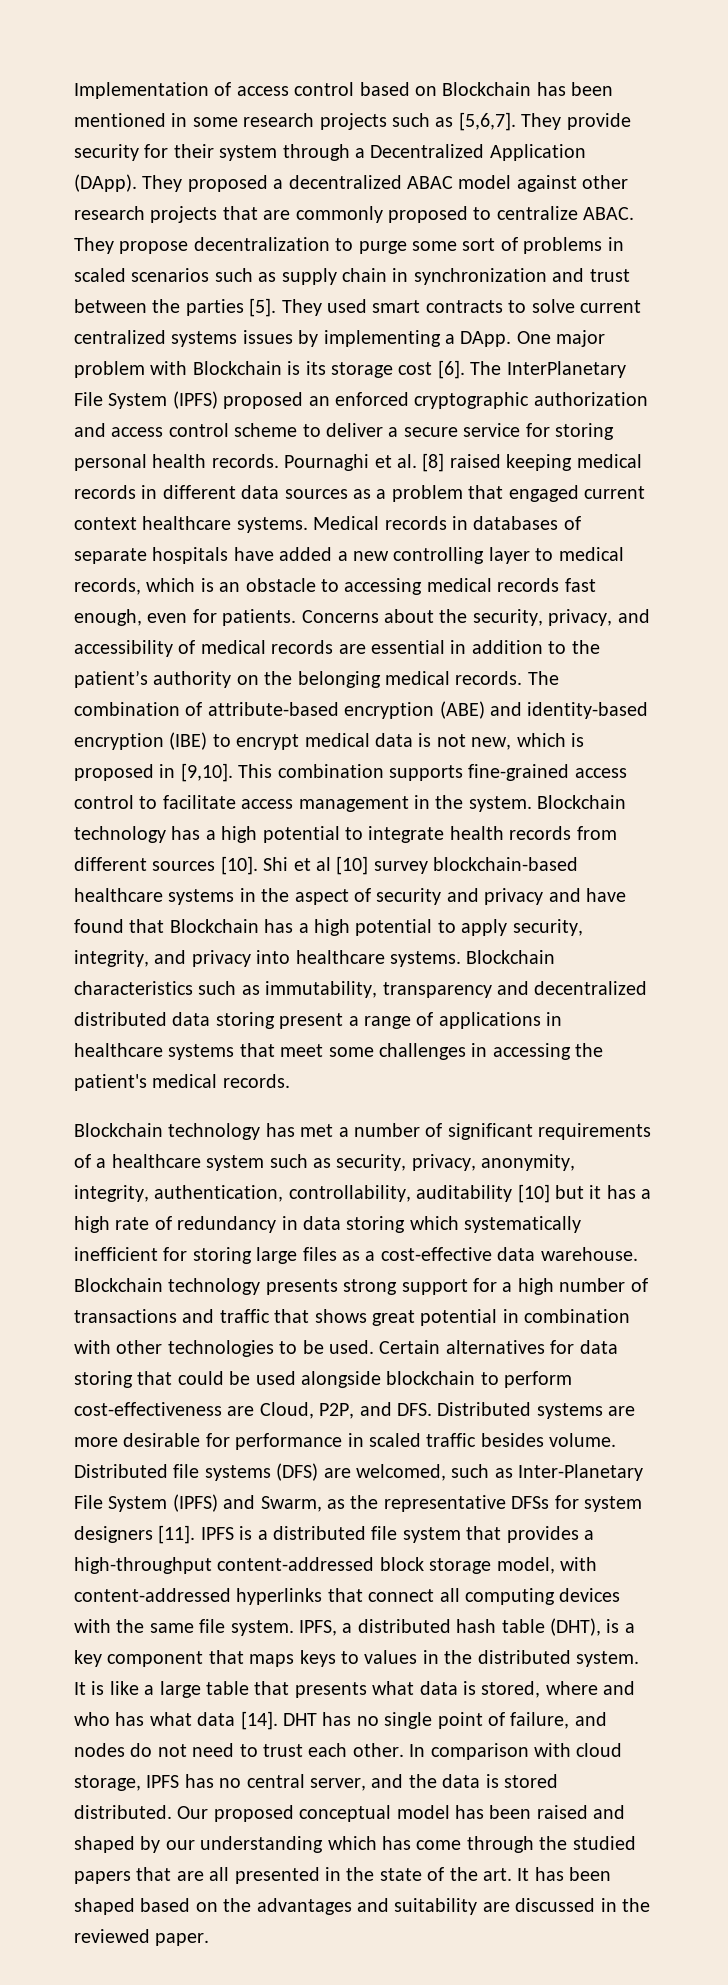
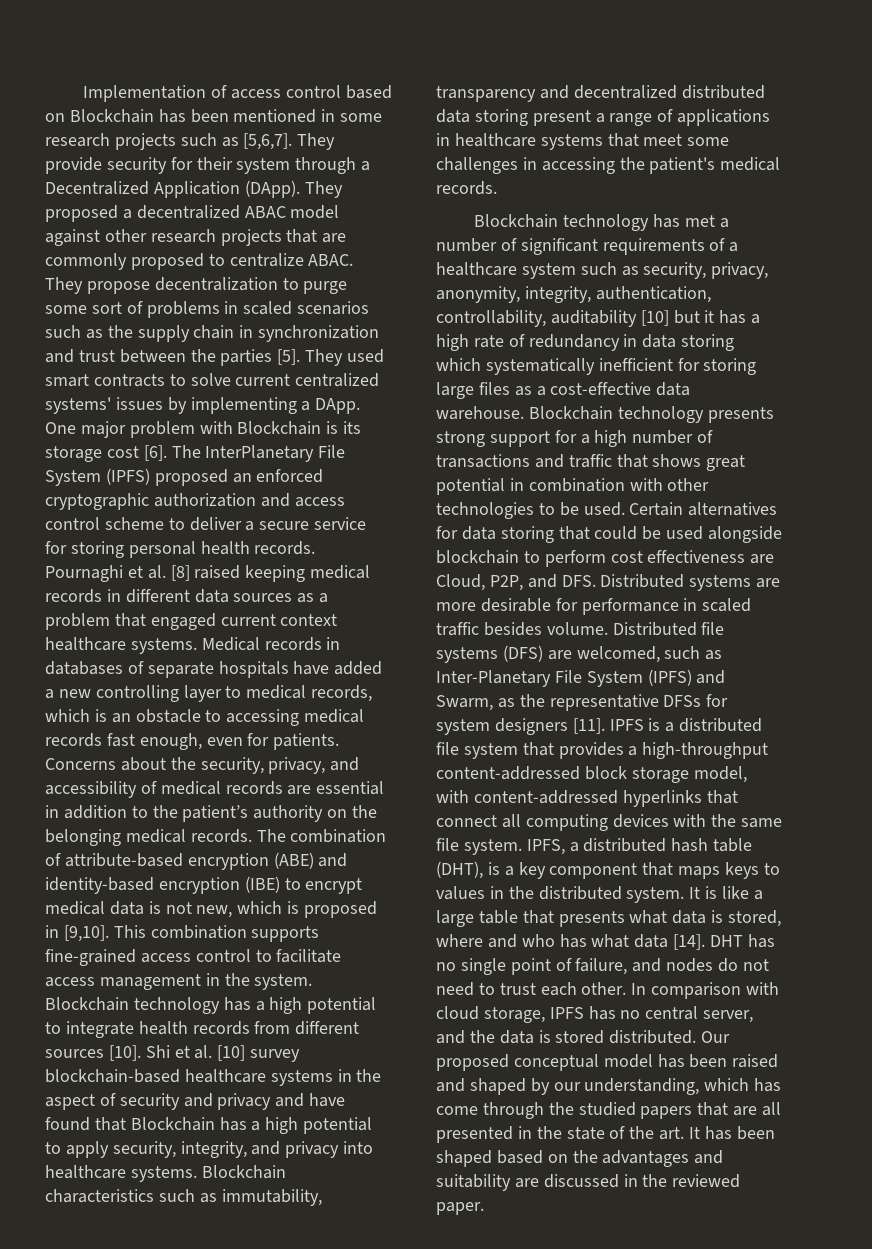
(277, 277) none -> [107,325,133,338] the
[171,331,238,347] systems -> [45,397,111,414] systems'
[316,857,331,871] al -> [194,1045,213,1059] al.
[74,1402,222,1416] cost-effectiveness -> [610,550,746,563] cost effectiveness
[200,1836,324,1853] understanding -> [584,1078,700,1095] understanding,

